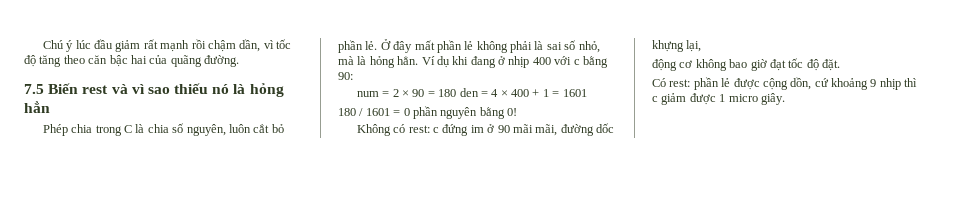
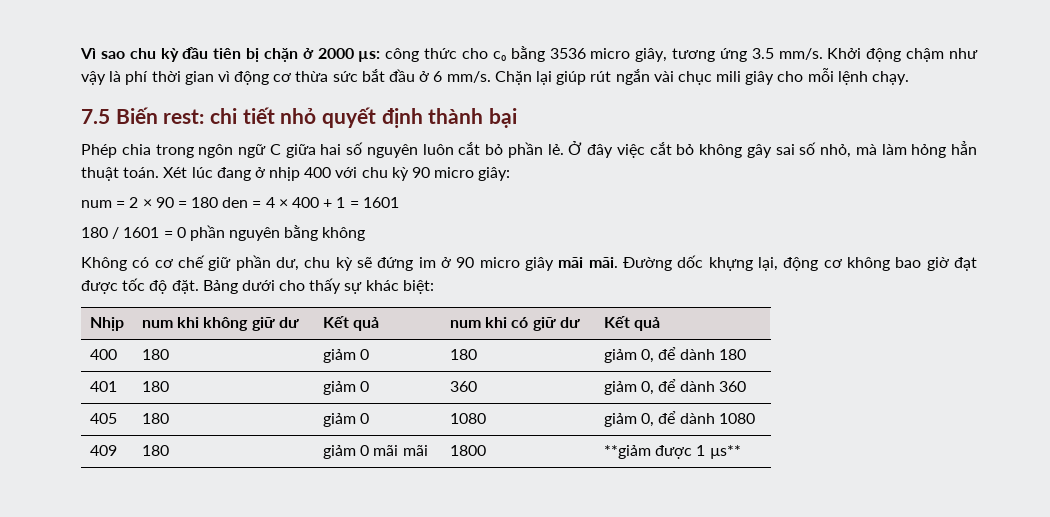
[42,39,292,52] [24,55,239,67] [24,83,284,97] [24,101,50,113] [42,123,226,136] Chú ý lúc đầu giảm rất mạnh rồi chậm dần, vì tốc độ tăng theo căn bậc hai của quãng đường. // 7.5 Biến rest và vì sao thiếu nó là hỏng hẳn // Phép chia trong C là chia số nguyên, -> [80,46,978,62] [81,68,909,85] [81,107,518,128] [81,142,418,158] Vì sao chu kỳ đầu tiên bị chặn ở 2000 µs: công thức cho c₀ bằng 3536 micro giây, tương ứng 3.5 mm/s. Khởi động chậm như vậy là phí thời gian vì động cơ thừa sức bắt đầu ở 6 mm/s. Chặn lại giúp rút ngắn vài chục mili giây cho mỗi lệnh chạy. // 7.5 Biến rest: chi tiết nhỏ quyết định thành bại // Phép chia trong ngôn ngữ C giữa hai số nguyên
[414,40,600,53] [338,56,469,68] mất phần lẻ không phải là sai số nhỏ, mà là hỏng hẳn. Ví dụ khi -> [616,141,977,158] [81,167,213,181] việc cắt bỏ không gây sai số nhỏ, mà làm hỏng hẳn thuật toán. Xét lúc
[573,56,608,68] [338,72,353,80] c bằng 90: -> [361,167,511,181] chu kỳ 90 micro giây:
[507,108,517,116] 0! -> [322,227,366,241] không
[408,124,594,136] rest: c đứng im ở 90 mãi mãi, đường -> [154,255,672,271] cơ chế giữ phần dư, chu kỳ sẽ đứng im ở 90 micro giây mãi mãi. Đường
(702, 46) // -> (778, 264) none
(786, 65) none -> [81,280,118,294] được
[652,77,918,90] [652,93,785,105] // Có rest: phần lẻ được cộng dồn, cứ khoảng 9 nhịp thì // c giảm được 1 micro giây. -> [202,278,434,294] [89,317,124,331] [141,317,299,331] [322,316,380,331] [449,317,580,331] [603,316,661,331] [89,349,117,360] [141,349,169,360] [322,349,370,363] [449,349,477,360] [603,347,746,363] [89,381,117,392] [141,381,169,392] [322,381,370,395] [449,381,477,392] [603,379,746,395] [89,413,117,424] [141,413,169,424] [322,413,370,427] [449,413,486,424] [603,411,755,427] [89,445,117,456] [141,445,169,456] [322,445,428,459] [449,445,486,456] [603,445,741,459] Bảng dưới cho thấy sự khác biệt: // Nhịp | num khi không giữ dư | Kết quả | num khi có giữ dư | Kết quả // 400 | 180 | giảm 0 | 180 | giảm 0, để dành 180 // 401 | 180 | giảm 0 | 360 | giảm 0, để dành 360 // 405 | 180 | giảm 0 | 1080 | giảm 0, để dành 1080 // 409 | 180 | giảm 0 mãi mãi | 1800 | **giảm được 1 µs**

